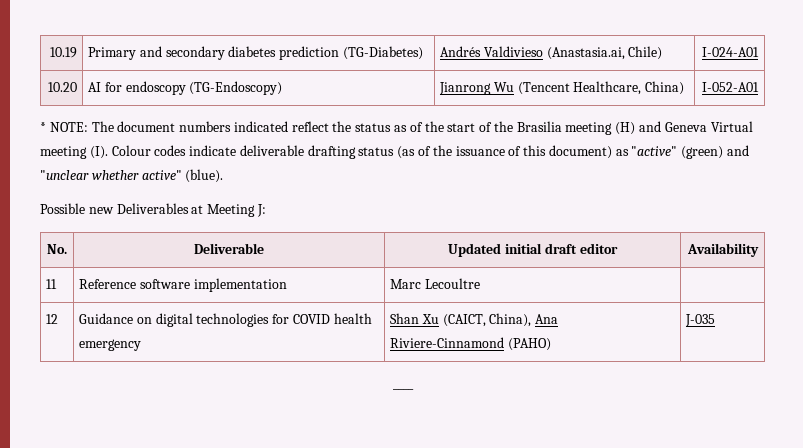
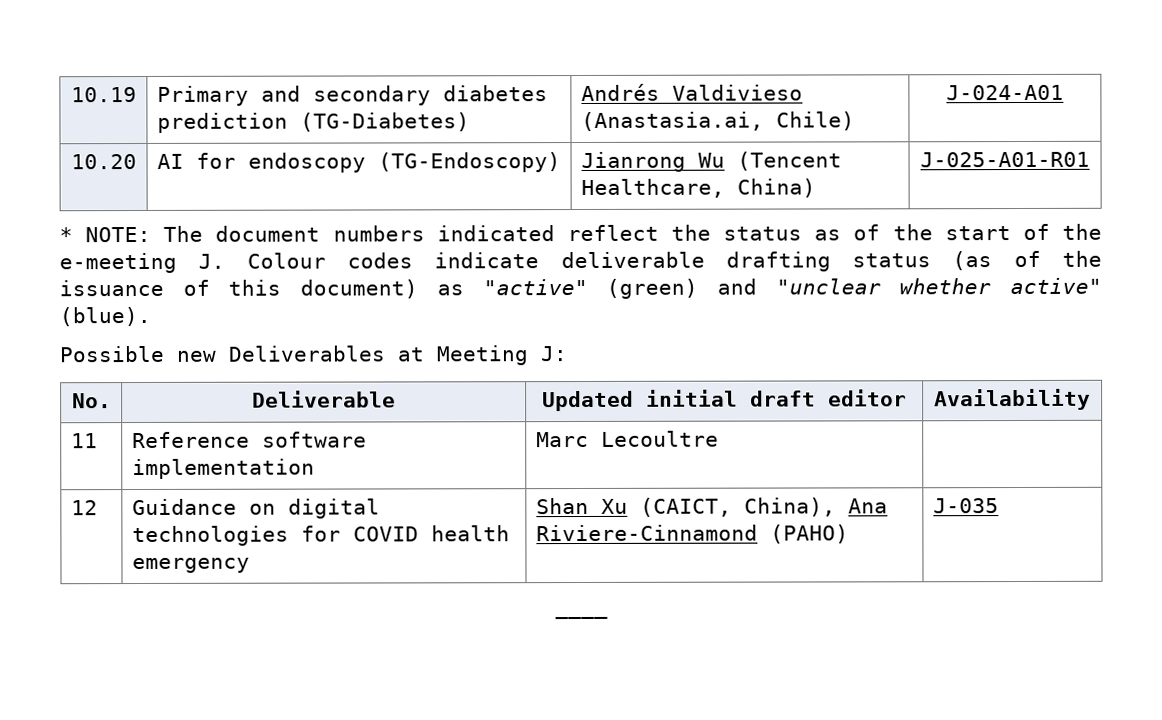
[701,47,759,57] I-024-A01 -> [946,84,1064,101] J-024-A01
[701,82,759,92] I-052-A01 -> [920,151,1090,168] J-025-A01-R01
[516,121,753,135] [40,146,108,159] Brasilia meeting (H) and Geneva Virtual meeting (I). -> [59,252,226,274] e-meeting J.

